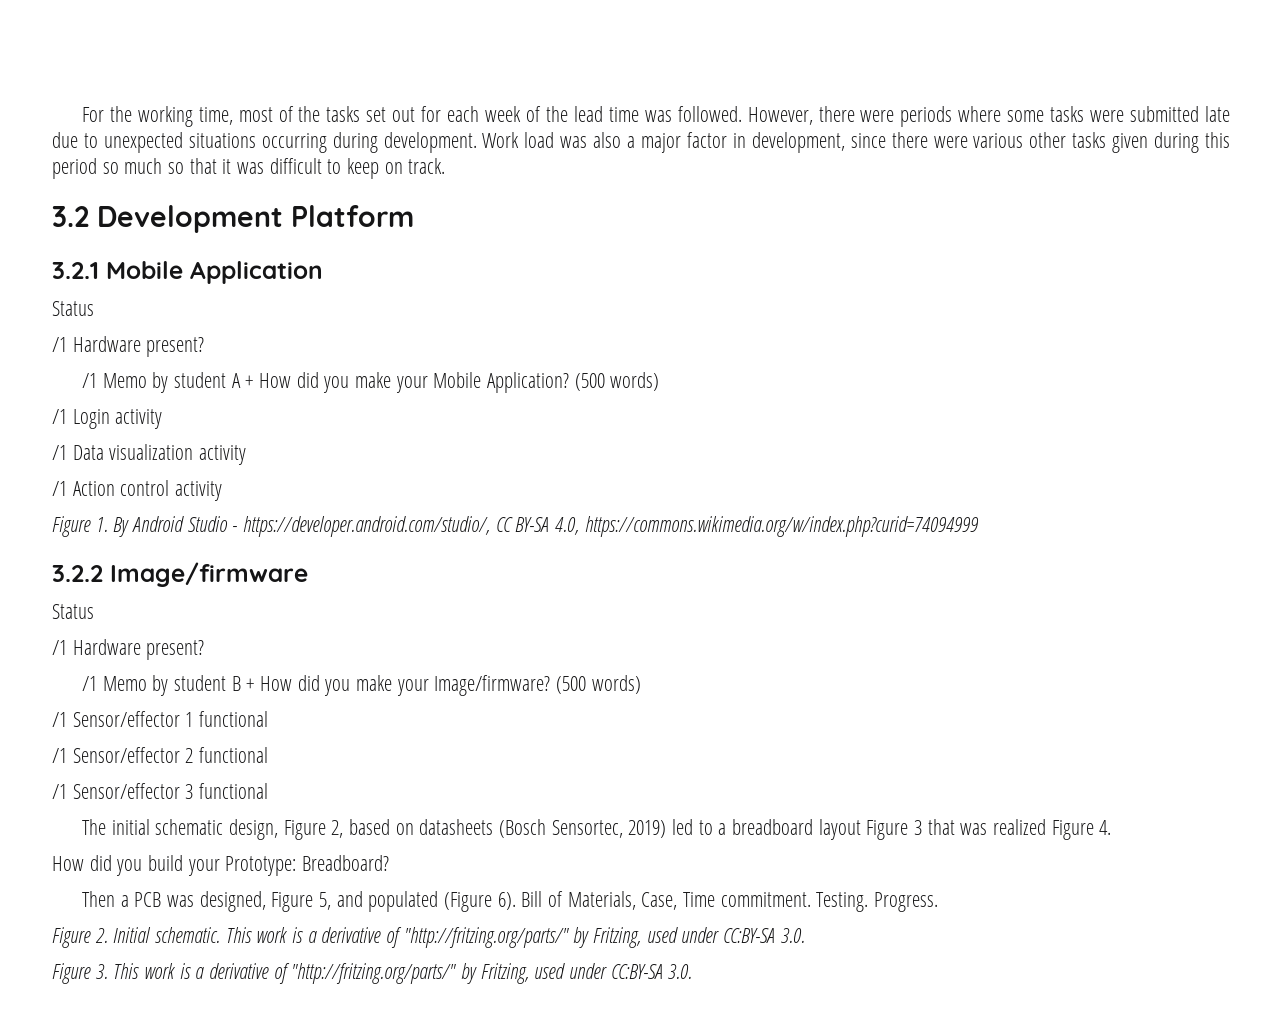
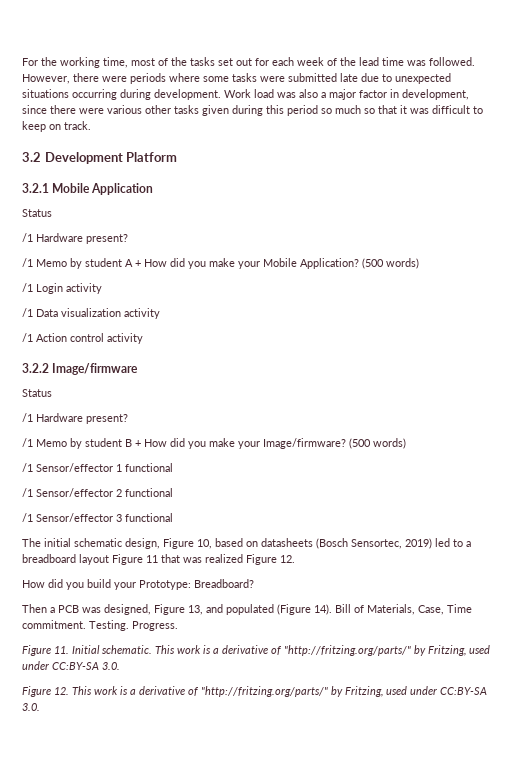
[52,516,979,537] // Figure 1. By Android Studio - https://developer.android.com/studio/, CC BY-SA 4.0, https://commons.wikimedia.org/w/index.php?curid=74094999 -> (143, 338) none
[331,820,344,838] 2, -> [197,539,212,549] 10,
[913,820,922,835] 3 -> [146,555,158,563] 11
[1099,820,1112,835] 4. -> [280,555,295,563] 12.
[318,892,331,910] 5, -> [188,605,203,615] 13,
[497,892,516,910] 6). -> [314,604,332,615] 14).
[94,928,108,943] 2. -> [54,646,69,654] 11.
[95,964,108,979] 3. -> [54,687,69,695] 12.

